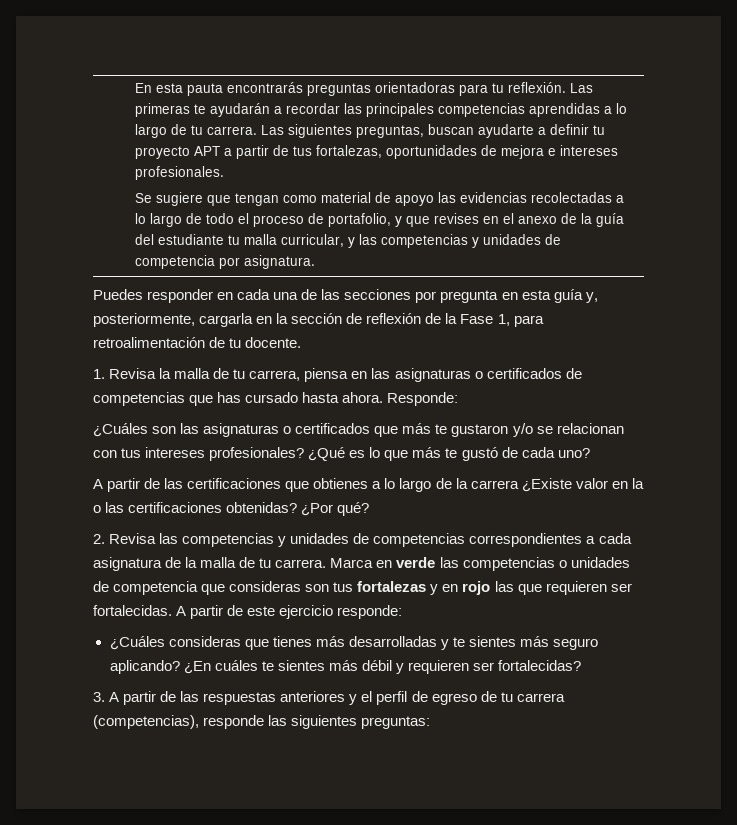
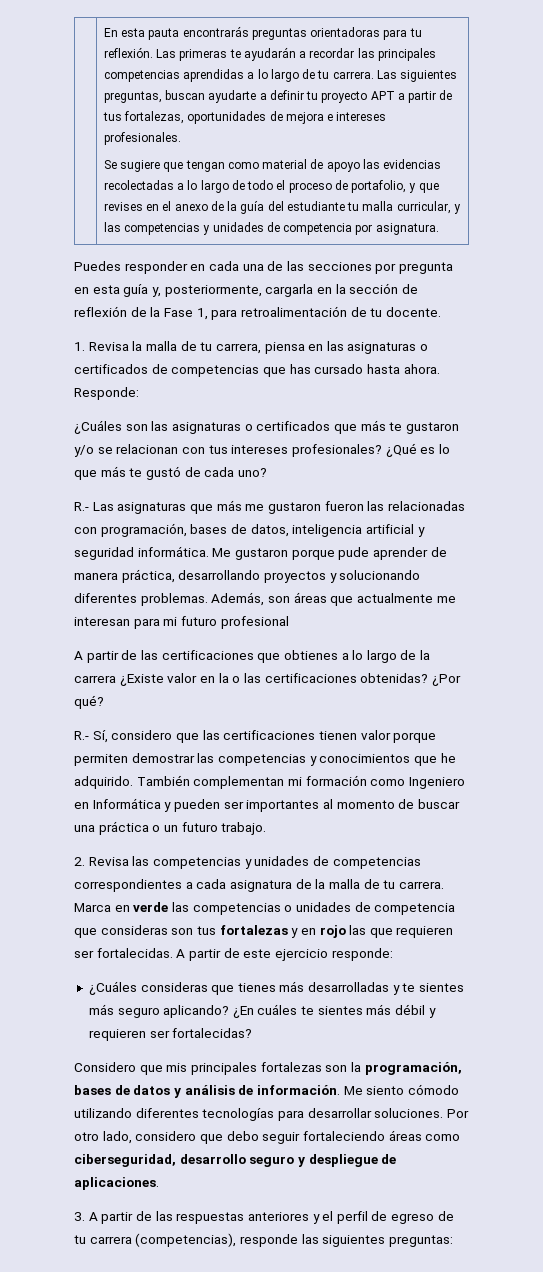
(590, 453) none -> [74,500,465,514] [74,523,425,537] [74,546,447,560] [74,569,421,583] [74,592,456,606] [74,616,289,629] // R.- Las asignaturas que más me gustaron fueron las relacionadas con programación, bases de datos, inteligencia artificial y seguridad informática. Me gustaron porque pude aprender de manera práctica, desarrollando proyectos y solucionando diferentes problemas. Además, son áreas que actualmente me interesan para mi futuro profesional
(370, 509) none -> [74,730,437,743] [74,753,456,766] [74,775,465,789] [74,798,460,812] [74,821,267,835] // R.- Sí, considero que las certificaciones tienen valor porque permiten demostrar las competencias y conocimientos que he adquirido. También complementan mi formación como Ingeniero en Informática y pueden ser importantes al momento de buscar una práctica o un futuro trabajo.
(581, 665) none -> [74,1062,462,1075] [74,1084,459,1098] [74,1108,469,1121] [74,1130,461,1144] [74,1154,397,1167] [74,1177,159,1190] // Considero que mis principales fortalezas son la programación, bases de datos y análisis de información. Me siento cómodo utilizando diferentes tecnologías para desarrollar soluciones. Por otro lado, considero que debo seguir fortaleciendo áreas como ciberseguridad, desarrollo seguro y despliegue de aplicaciones.

